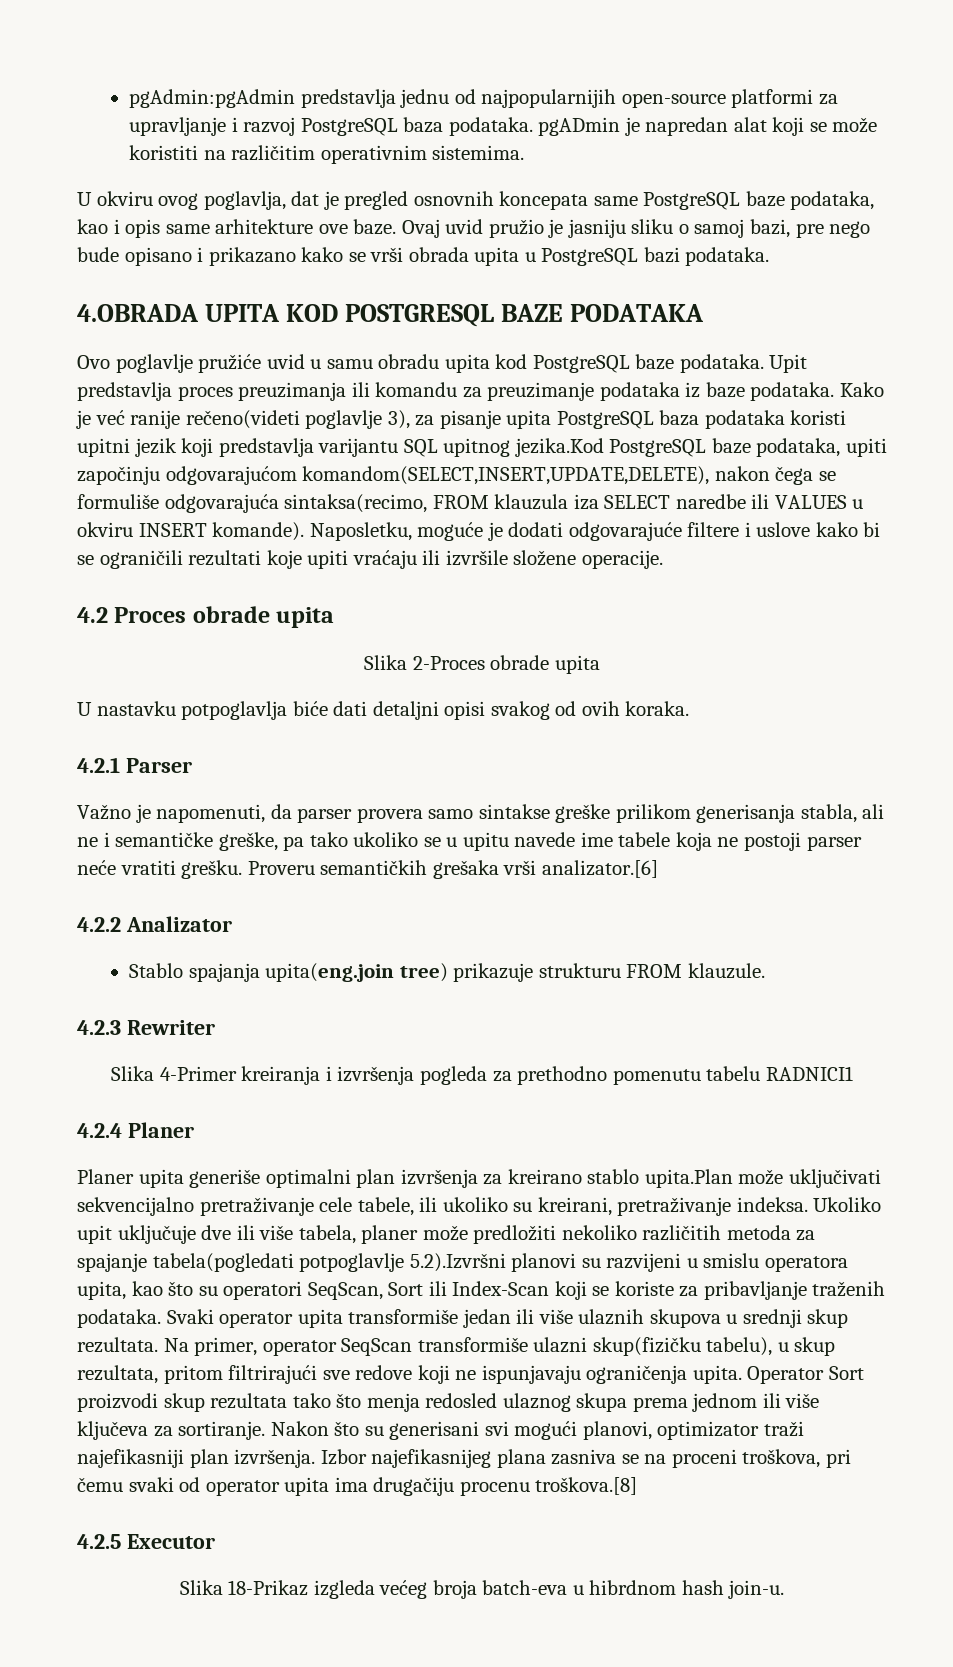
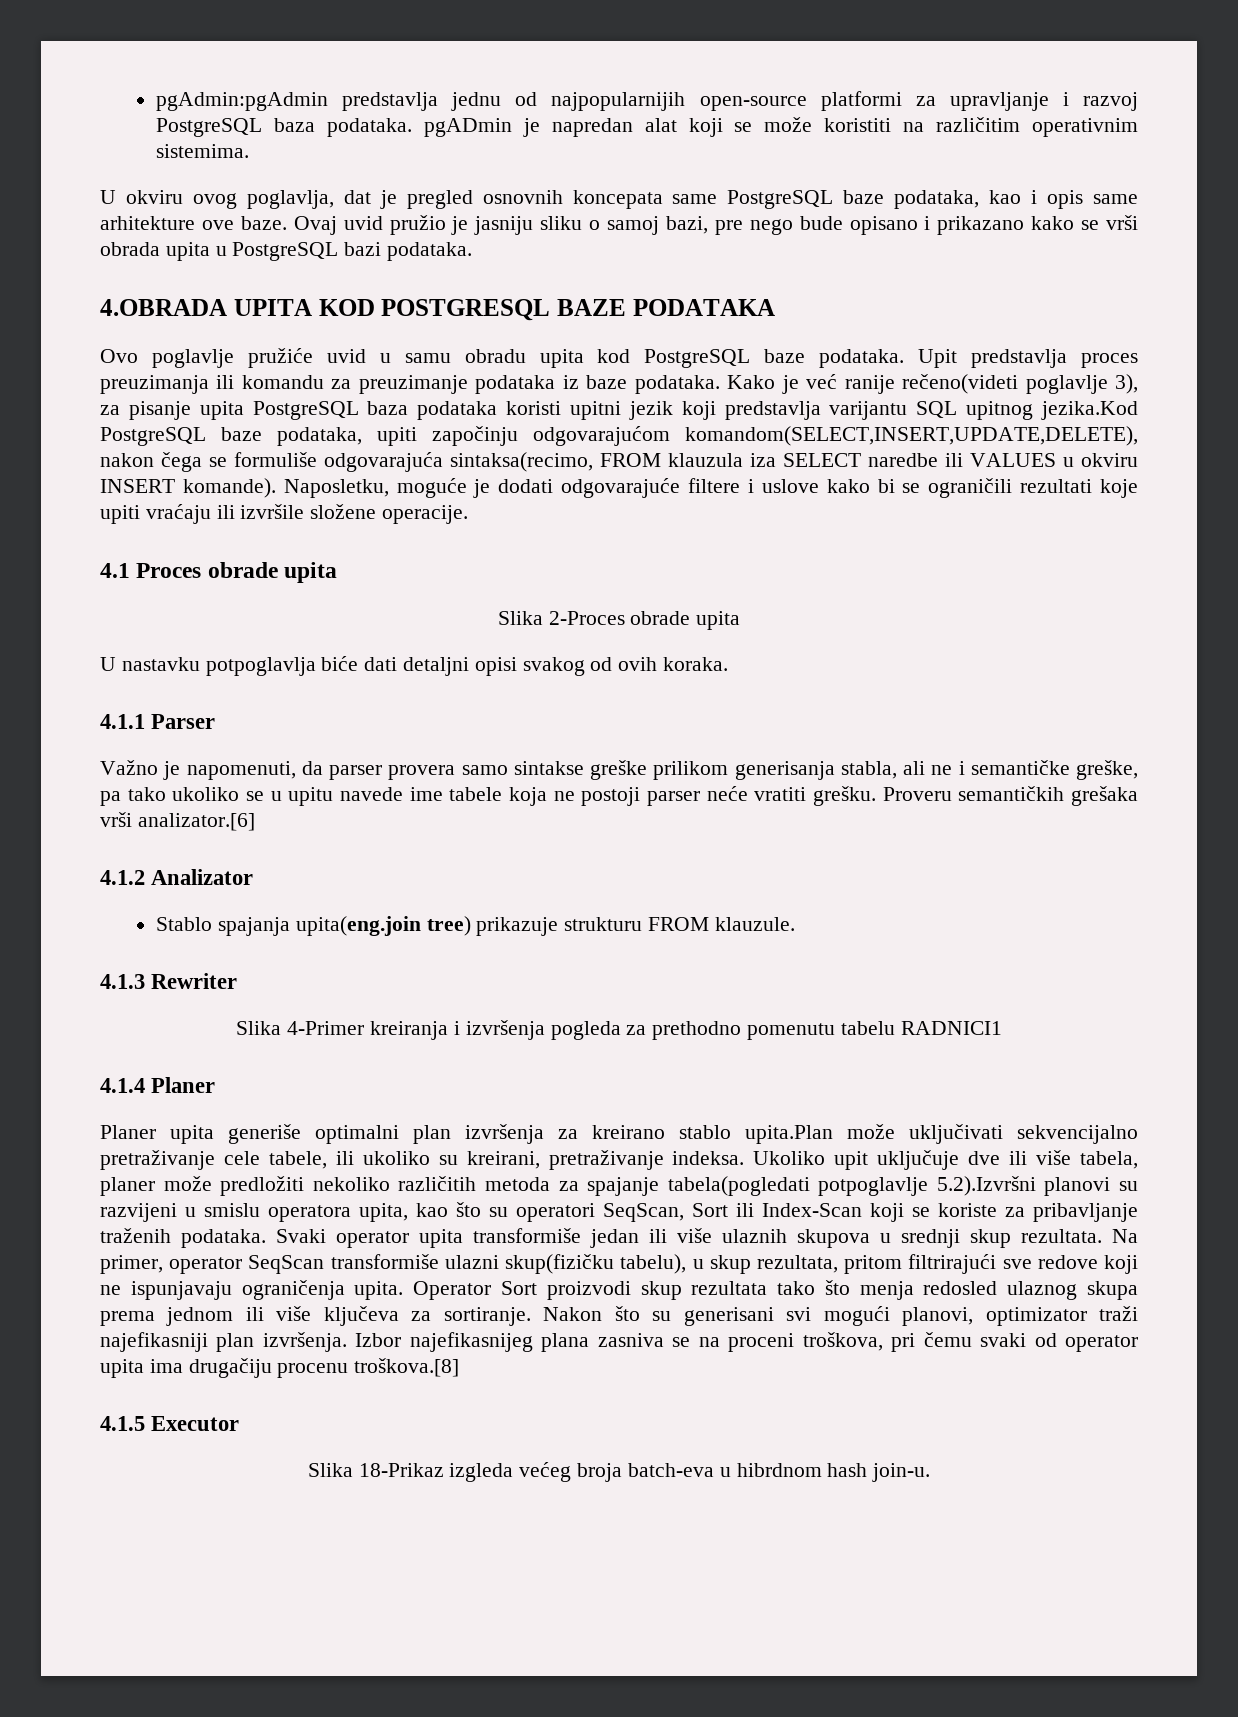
[77,607,108,623] 4.2 -> [100,563,130,578] 4.1
[77,757,120,773] 4.2.1 -> [100,714,145,729] 4.1.1
[77,917,121,932] 4.2.2 -> [100,870,145,885] 4.1.2
[77,1020,121,1035] 4.2.3 -> [100,974,145,989] 4.1.3
[77,1123,122,1138] 4.2.4 -> [100,1078,145,1093] 4.1.4
[77,1534,121,1549] 4.2.5 -> [100,1416,145,1431] 4.1.5

